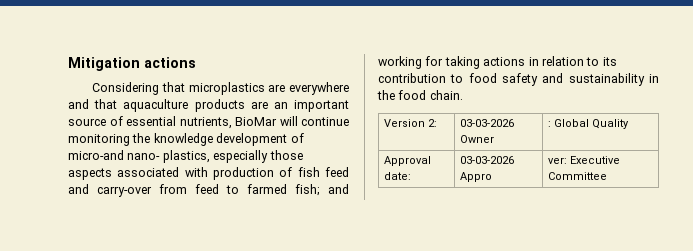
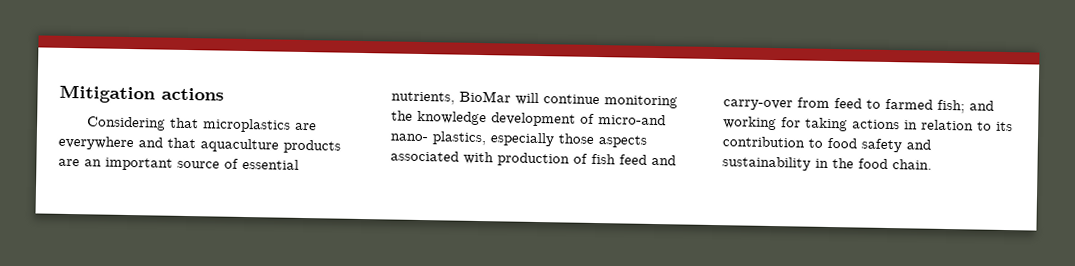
[383,119,437,127] [459,119,514,127] [459,135,494,143] [547,119,629,129] [383,156,431,166] [383,172,411,180] [459,156,514,164] [459,172,492,182] [547,156,620,164] [547,172,607,180] // Version 2: | 03-03-2026 Owner | : Global Quality // Approval date: | 03-03-2026 Appro | ver: Executive Committee -> (932, 164) none

